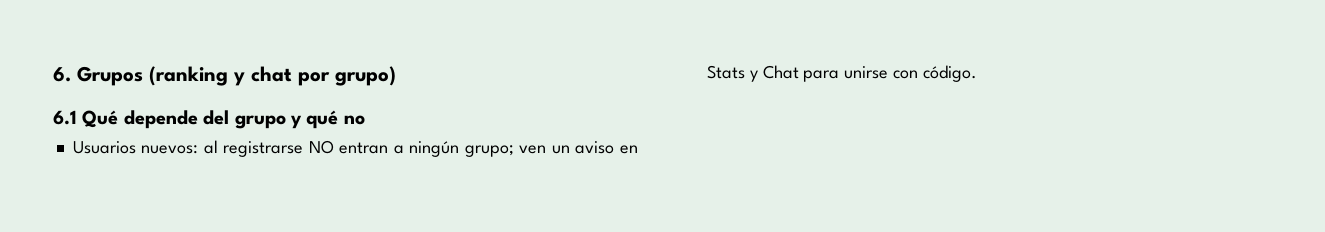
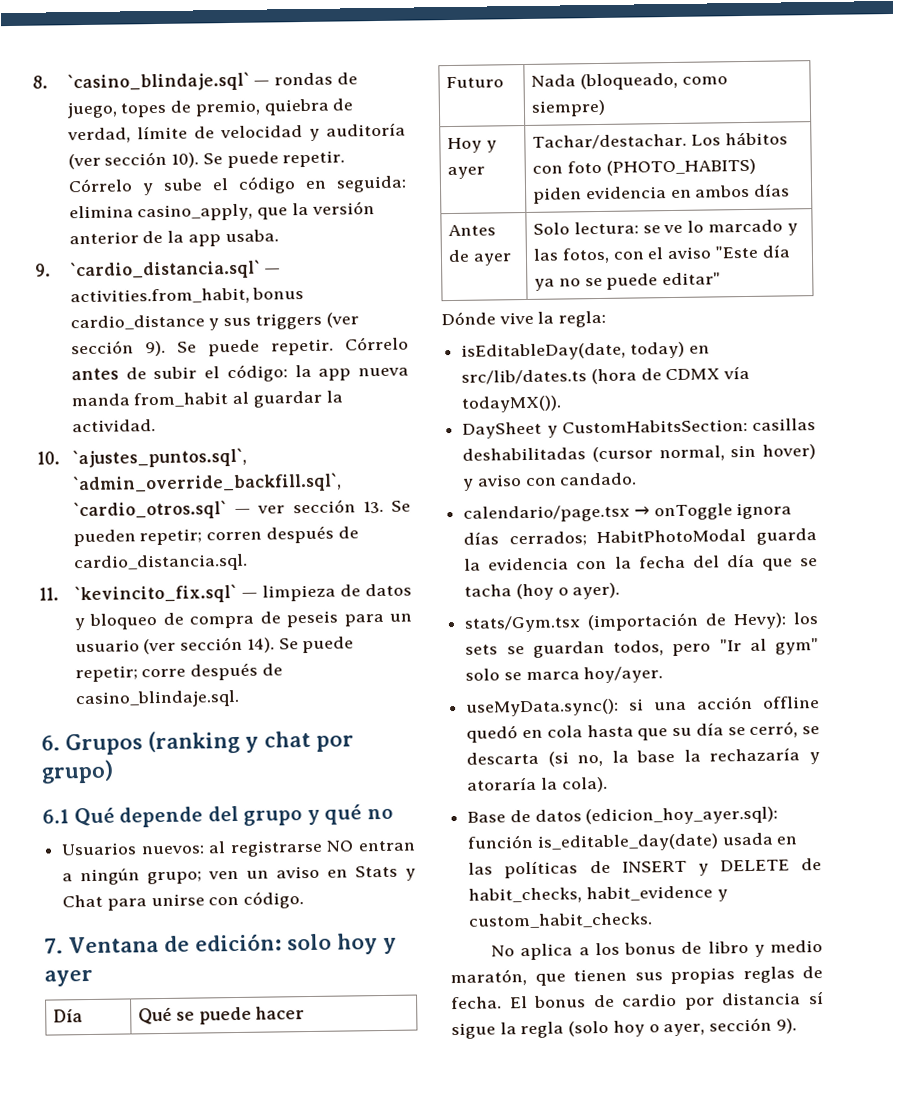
(53, 74) none -> [32,71,358,93] [66,98,354,119] [66,122,407,144] [67,150,346,170] [67,175,407,196] [68,201,375,222] [68,229,279,247] [35,259,282,281] [69,287,305,306] [69,312,359,331] [70,336,409,357] [70,364,410,383] [70,390,343,408] [71,419,156,433] [37,447,247,469] [71,472,342,495] [72,499,412,521] [72,525,359,547] [72,553,248,573] [39,583,413,605] [73,610,413,631] [74,636,355,655] [74,662,283,683] [74,689,240,709] 8. `casino_blindaje.sql` — rondas de juego, topes de premio, quiebra de verdad, límite de velocidad y auditoría (ver sección 10). Se puede repetir. Córrelo y sube el código en seguida: elimina casino_apply, que la versión anterior de la app usaba. // 9. `cardio_distancia.sql` — activities.from_habit, bonus cardio_distance y sus triggers (ver sección 9). Se puede repetir. Córrelo antes de subir el código: la app nueva manda from_habit al guardar la actividad. // 10. `ajustes_puntos.sql`, `admin_override_backfill.sql`, `cardio_otros.sql` — ver sección 13. Se pueden repetir; corren después de cardio_distancia.sql. // 11. `kevincito_fix.sql` — limpieza de datos y bloqueo de compra de peseis para un usuario (ver sección 14). Se puede repetir; corre después de casino_blindaje.sql. //
(977, 73) none -> [44,933,397,955] [44,969,93,987] [53,1009,84,1023] [138,1006,306,1025] [446,76,505,89] [531,72,728,91] [531,99,607,117] [447,137,497,154] [447,166,486,180] [532,131,788,150] [532,158,756,176] [533,183,791,204] [448,224,497,237] [448,249,512,266] [533,219,798,236] [533,244,790,264] [534,272,722,291] [441,310,607,328] [461,341,710,361] [461,365,751,385] [461,395,563,413] [462,418,816,439] [462,444,816,463] [462,472,638,491] [463,502,793,523] [463,528,817,547] [464,553,818,571] [464,582,621,601] [464,612,818,633] [465,638,819,658] [465,666,664,684] [465,695,820,717] [466,721,820,743] [466,747,820,767] [467,776,608,793] [467,806,779,826] [467,832,798,852] [468,858,822,879] [468,885,728,904] [468,912,654,929] [491,940,823,961] [450,966,823,987] [451,991,824,1010] [451,1017,797,1040] // 7. Ventana de edición: solo hoy y ayer // Día | Qué se puede hacer // Futuro | Nada (bloqueado, como siempre) // Hoy y ayer | Tachar/destachar. Los hábitos con foto (PHOTO_HABITS) piden evidencia en ambos días // Antes de ayer | Solo lectura: se ve lo marcado y las fotos, con el aviso "Este día ya no se puede editar" // Dónde vive la regla: // isEditableDay(date, today) en src/lib/dates.ts (hora de CDMX vía todayMX()). // DaySheet y CustomHabitsSection: casillas deshabilitadas (cursor normal, sin hover) y aviso con candado. // calendario/page.tsx → onToggle ignora días cerrados; HabitPhotoModal guarda la evidencia con la fecha del día que se tacha (hoy o ayer). // stats/Gym.tsx (importación de Hevy): los sets se guardan todos, pero "Ir al gym" solo se marca hoy/ayer. // useMyData.sync(): si una acción offline quedó en cola hasta que su día se cerró, se descarta (si no, la base la rechazaría y atoraría la cola). // Base de datos (edicion_hoy_ayer.sql): función is_editable_day(date) usada en las políticas de INSERT y DELETE de habit_checks, habit_evidence y custom_habit_checks. // No aplica a los bonus de libro y medio maratón, que tienen sus propias reglas de fecha. El bonus de cardio por distancia sí sigue la regla (solo hoy o ayer, sección 9).

